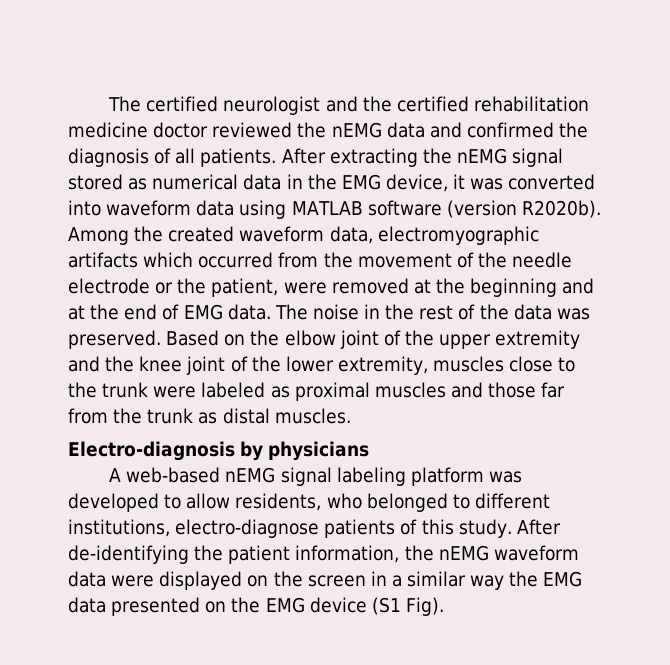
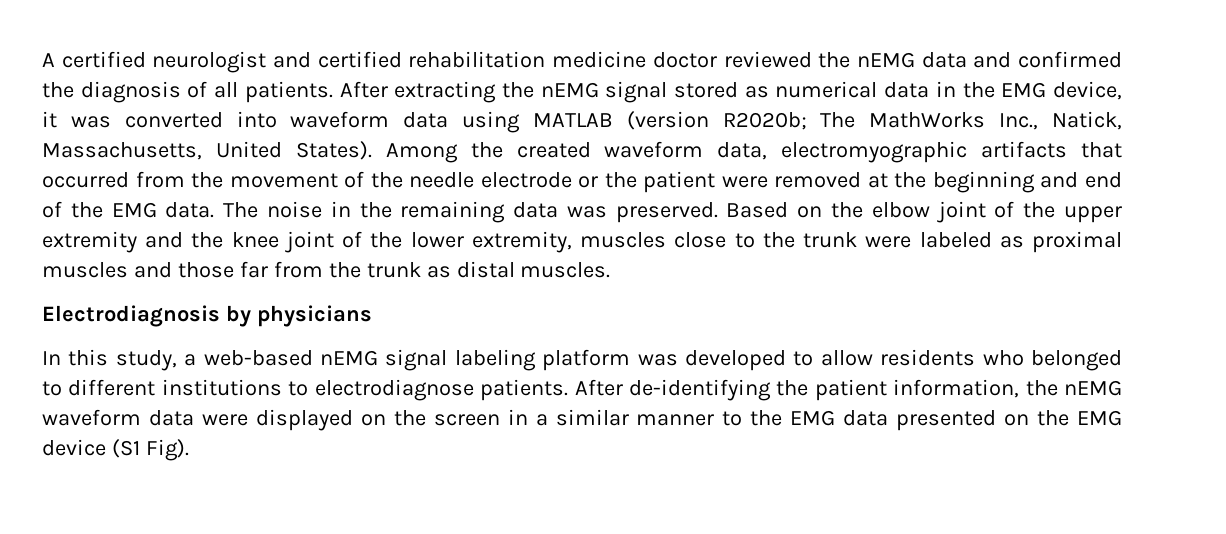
[108,96,142,112] The -> [42,53,55,67] A
[362,96,392,112] the -> (312, 60) none
[367,200,601,218] software (version R2020b). -> [626,111,1122,130] [42,141,372,160] (version R2020b; The MathWorks Inc., Natick, Massachusetts, United States).
[143,252,194,268] which -> [1081,142,1122,158] that
[211,278,279,297] patient, -> [643,171,716,193] patient
[68,304,120,320] at the -> (1079, 180) none
(180, 312) none -> [70,202,103,218] the
[419,304,509,320] rest of the -> [400,201,506,223] remaining
[68,441,235,461] Electro-diagnosis -> [42,305,220,327] Electrodiagnosis
[109,468,122,482] A -> [42,349,197,371] In this study, a
[235,493,322,511] residents, -> [880,349,976,366] residents
[68,519,512,538] institutions, electro-diagnose patients of this study. -> [161,379,569,401] institutions to electrodiagnose patients.
[470,575,505,590] way -> [636,411,743,426] manner to

